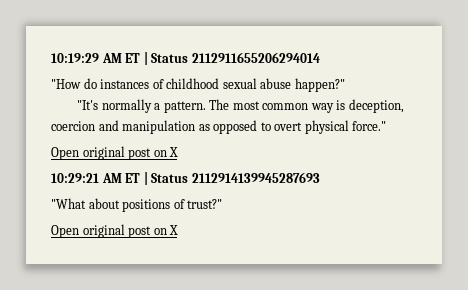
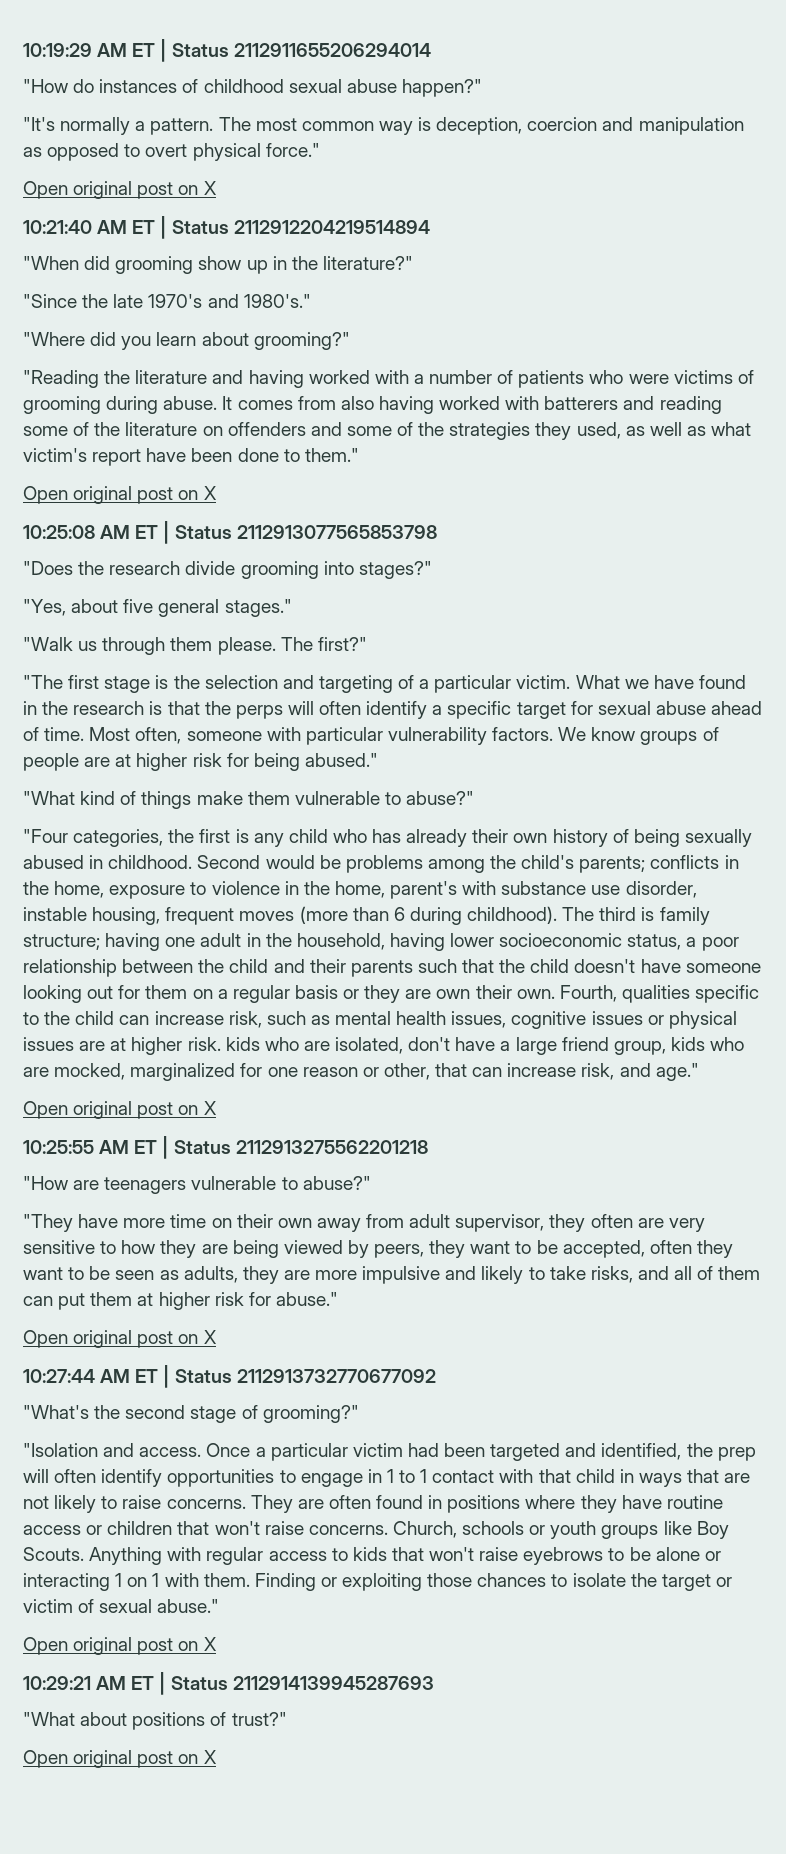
(179, 152) none -> [23,216,430,239] [23,256,413,274] [23,294,311,308] [23,332,350,350] [23,370,754,388] [23,396,722,414] [23,422,752,440] [23,448,359,466] [23,486,217,504] [23,521,437,544] [23,561,432,579] [23,599,292,617] [23,637,367,655] [23,675,746,693] [23,701,763,719] [23,727,719,745] [23,753,378,771] [23,791,475,809] [23,829,752,847] [23,855,739,873] [23,881,697,899] [23,906,710,925] [23,933,739,951] [23,959,761,977] [23,985,760,1003] [23,1011,737,1029] [23,1037,745,1055] [23,1063,699,1081] [23,1101,217,1119] [23,1136,428,1159] [23,1176,371,1194] [23,1214,705,1232] [23,1240,733,1258] [23,1266,761,1284] [23,1292,338,1310] [23,1330,217,1348] [23,1365,436,1388] [23,1405,359,1423] [23,1443,756,1461] [23,1469,751,1487] [23,1495,723,1513] [23,1521,729,1539] [23,1547,721,1565] [23,1573,732,1591] [23,1599,220,1613] [23,1637,217,1655] // 10:21:40 AM ET | Status 2112912204219514894 // "When did grooming show up in the literature?" // "Since the late 1970's and 1980's." // "Where did you learn about grooming?" // "Reading the literature and having worked with a number of patients who were victims of grooming during abuse. It comes from also having worked with batterers and reading some of the literature on offenders and some of the strategies they used, as well as what victim's report have been done to them." // Open original post on X // 10:25:08 AM ET | Status 2112913077565853798 // "Does the research divide grooming into stages?" // "Yes, about five general stages." // "Walk us through them please. The first?" // "The first stage is the selection and targeting of a particular victim. What we have found in the research is that the perps will often identify a specific target for sexual abuse ahead of time. Most often, someone with particular vulnerability factors. We know groups of people are at higher risk for being abused." // "What kind of things make them vulnerable to abuse?" // "Four categories, the first is any child who has already their own history of being sexually abused in childhood. Second would be problems among the child's parents; conflicts in the home, exposure to violence in the home, parent's with substance use disorder, instable housing, frequent moves (more than 6 during childhood). The third is family structure; having one adult in the household, having lower socioeconomic status, a poor relationship between the child and their parents such that the child doesn't have someone looking out for them on a regular basis or they are own their own. Fourth, qualities specific to the child can increase risk, such as mental health issues, cognitive issues or physical issues are at higher risk. kids who are isolated, don't have a large friend group, kids who are mocked, marginalized for one reason or other, that can increase risk, and age." // Open original post on X // 10:25:55 AM ET | Status 2112913275562201218 // "How are teenagers vulnerable to abuse?" // "They have more time on their own away from adult supervisor, they often are very sensitive to how they are being viewed by peers, they want to be accepted, often they want to be seen as adults, they are more impulsive and likely to take risks, and all of them can put them at higher risk for abuse." // Open original post on X // 10:27:44 AM ET | Status 2112913732770677092 // "What's the second stage of grooming?" // "Isolation and access. Once a particular victim had been targeted and identified, the prep will often identify opportunities to engage in 1 to 1 contact with that child in ways that are not likely to raise concerns. They are often found in positions where they have routine access or children that won't raise concerns. Church, schools or youth groups like Boy Scouts. Anything with regular access to kids that won't raise eyebrows to be alone or interacting 1 on 1 with them. Finding or exploiting those chances to isolate the target or victim of sexual abuse." // Open original post on X

